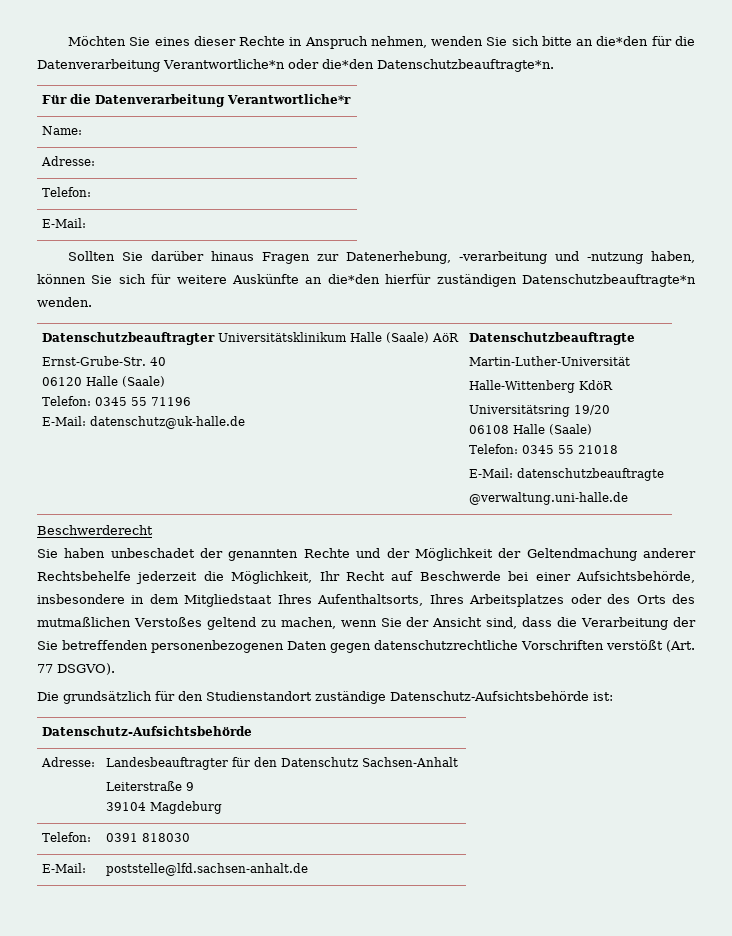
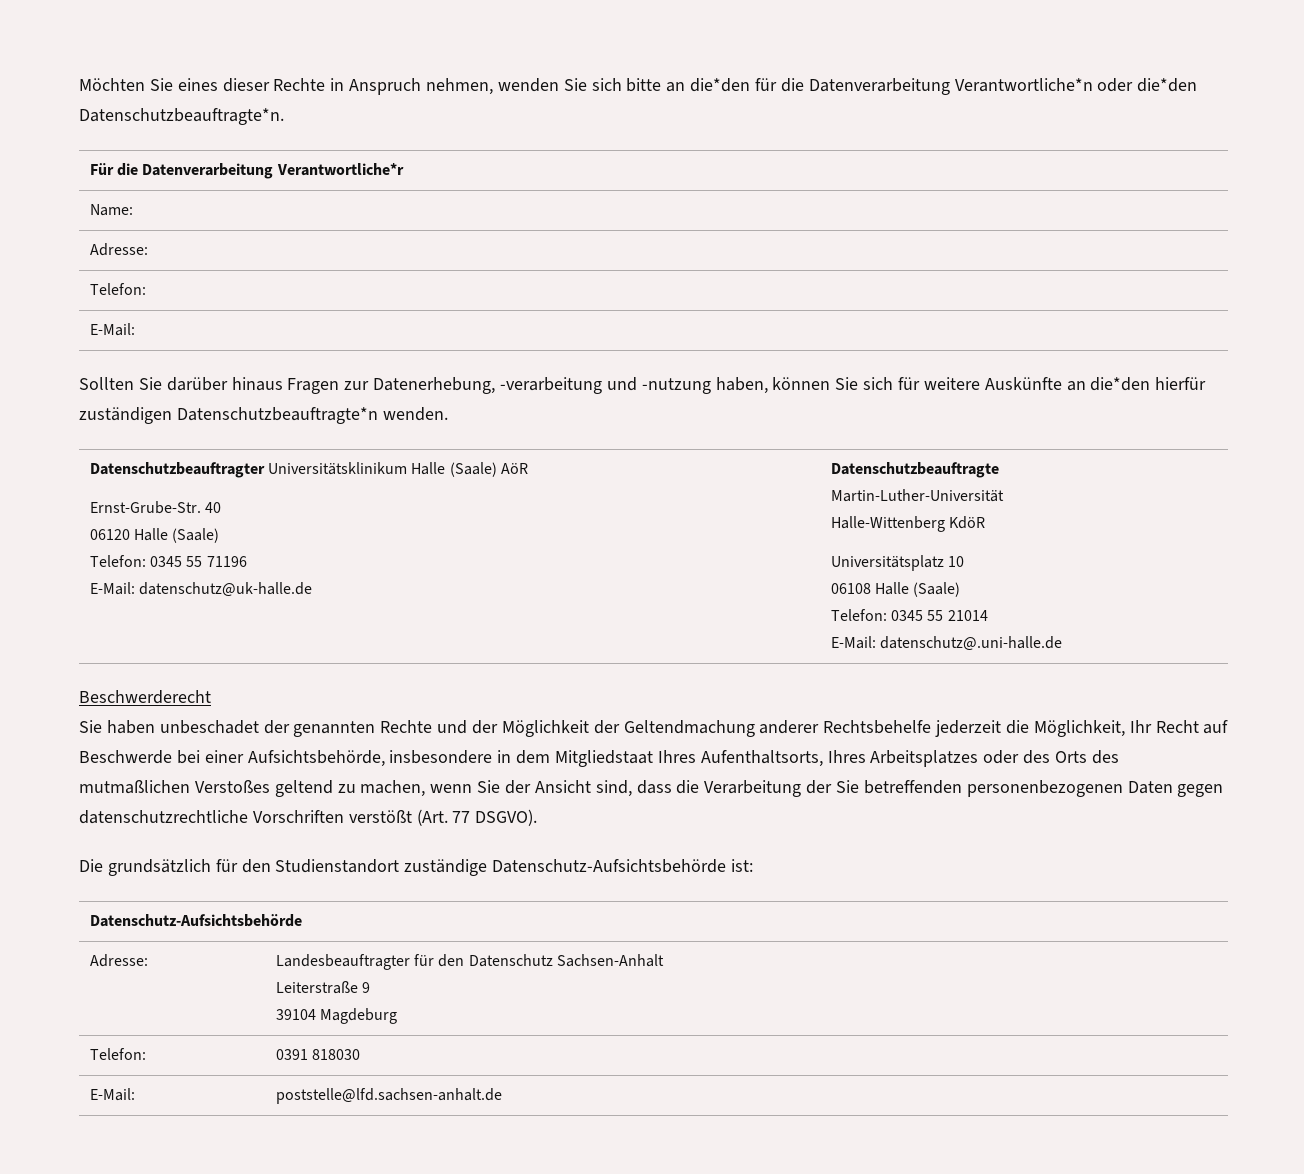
[469,405,611,417] Universitätsring 19/20 -> [830,555,965,571] Universitätsplatz 10
[578,445,619,454] [469,468,665,481] [469,492,629,505] 21018 // E-Mail: datenschutzbeauftragte // @verwaltung.uni-halle.de -> [947,610,988,621] [830,636,1063,651] 21014 // E-Mail: datenschutz@.uni-halle.de

